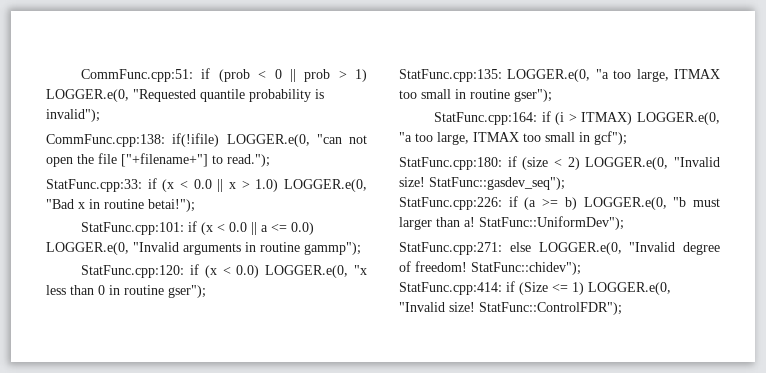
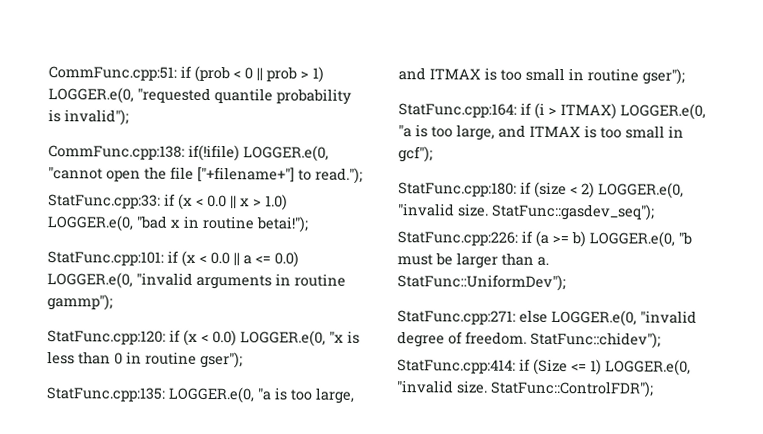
[133,89,196,102] "Requested -> [137,87,211,104] "requested
[316,134,367,144] "can not -> [48,166,103,180] "cannot
[46,199,74,209] "Bad -> [136,215,168,229] "bad
[133,242,179,252] "Invalid -> [136,272,193,286] "invalid
(367, 270) none -> [347,330,360,344] is
[613,69,720,82] too large, ITMAX -> [274,387,355,404] [398,67,497,81] is too large, and ITMAX is
[415,132,519,145] too large, ITMAX -> [415,124,597,141] is too large, and ITMAX is
[674,157,720,167] [399,177,425,187] "Invalid size! -> [398,203,489,217] "invalid size.
(720, 202) none -> [435,252,453,266] be
[464,217,475,227] a! -> [537,256,549,266] a.
[629,242,676,252] "Invalid -> [640,310,697,324] "invalid
[415,261,467,272] freedom! -> [465,331,527,345] freedom.
[399,302,475,312] "Invalid size! -> [396,380,488,394] "invalid size.

